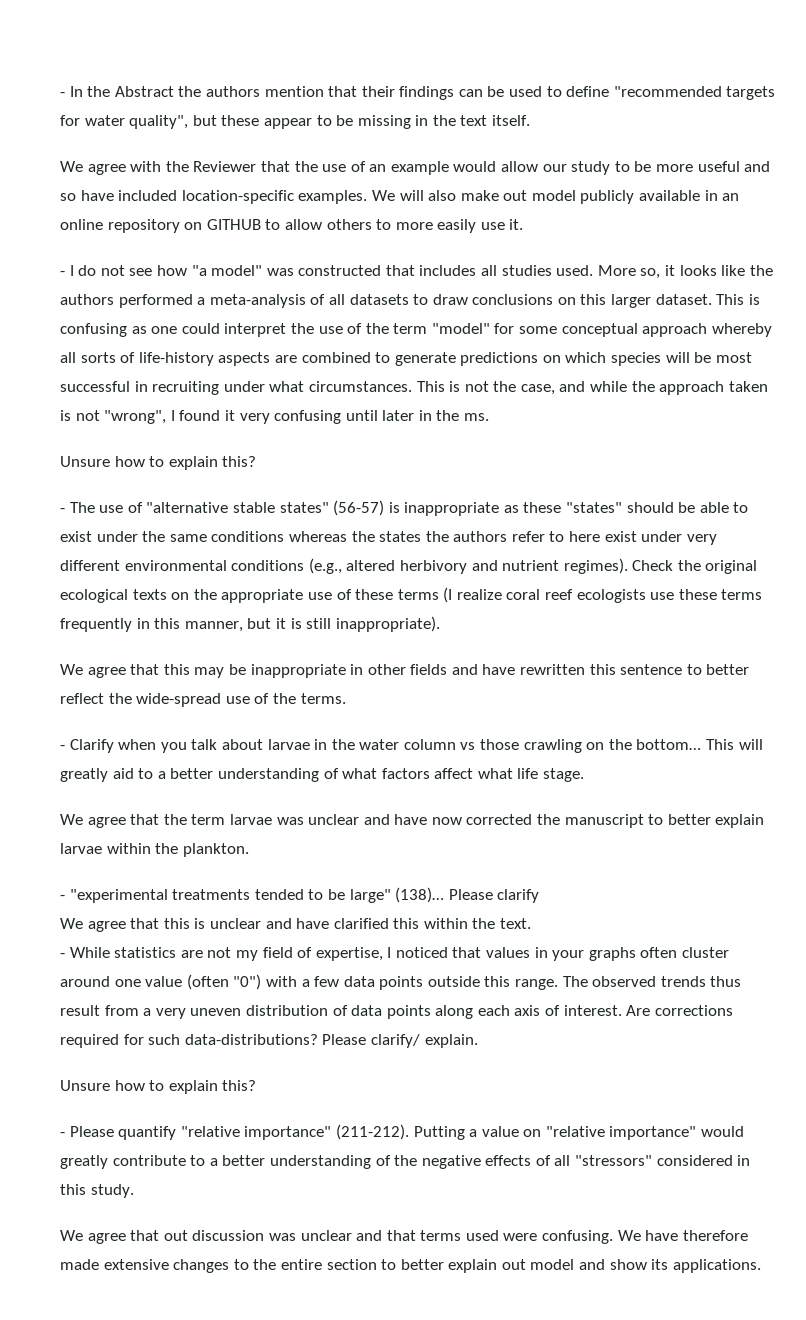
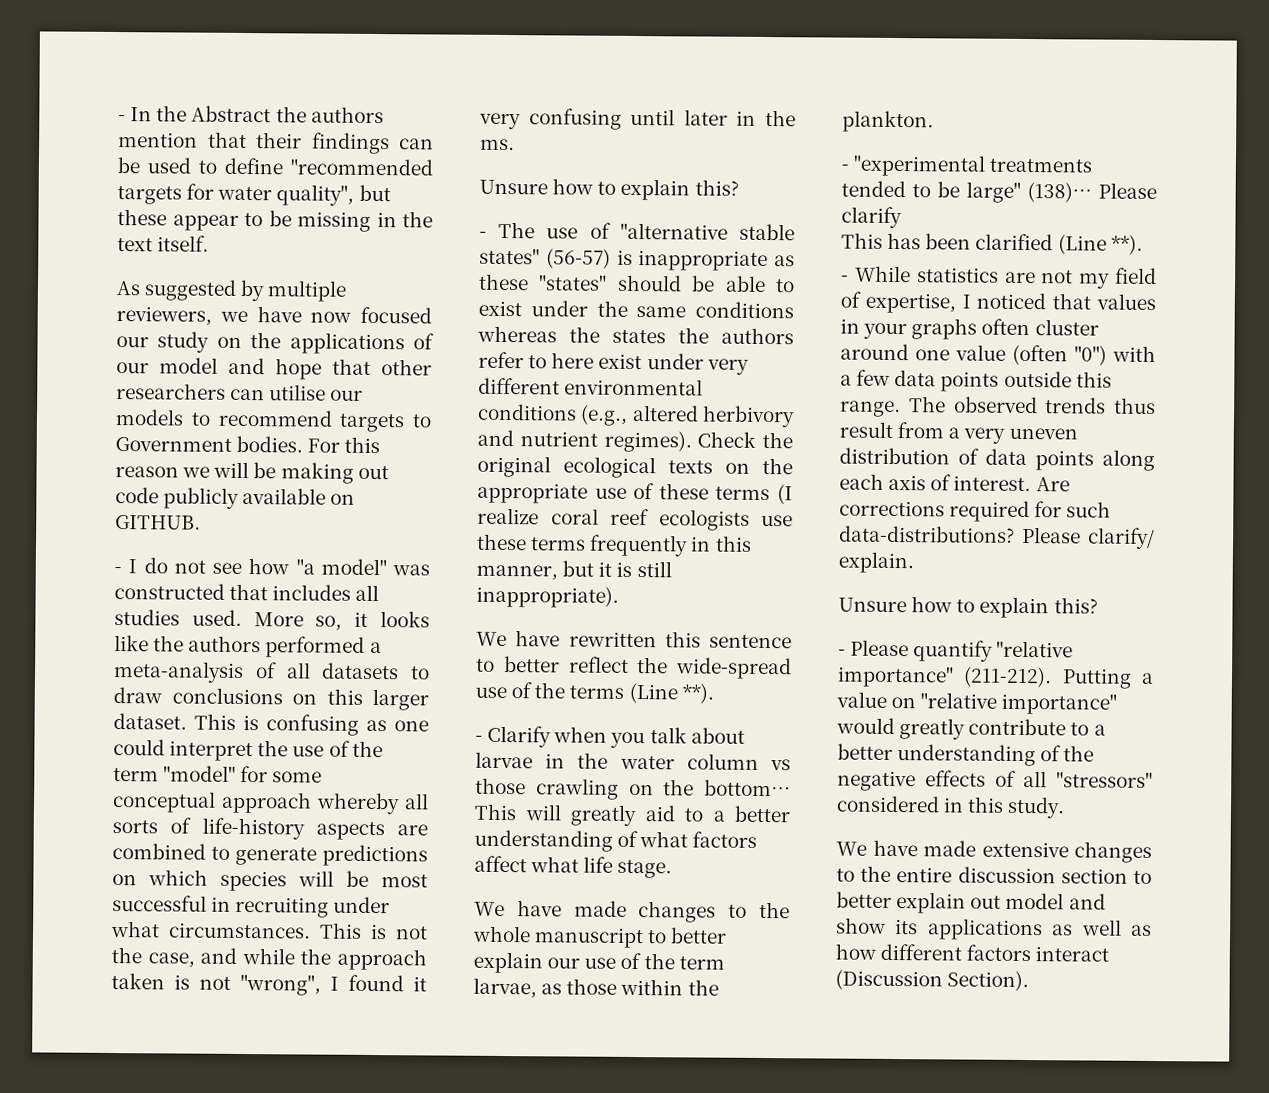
[60,161,771,175] [60,190,740,204] [60,219,524,233] We agree with the Reviewer that the use of an example would allow our study to be more useful and so have included location-specific examples. We will also make out model publicly available in an online repository on GITHUB to allow others to more easily use it. -> [116,279,348,302] [116,306,432,326] [116,331,434,355] [116,357,432,380] [116,383,364,401] [115,409,432,433] [115,435,381,454] [115,461,389,484] [115,487,356,509] [115,515,201,530] As suggested by multiple reviewers, we have now focused our study on the applications of our model and hope that other researchers can utilise our models to recommend targets to Government bodies. For this reason we will be making out code publicly available on GITHUB.
[87,664,478,678] agree that this may be inappropriate in other fields and -> (507, 639) none
[300,693,346,704] terms. -> [569,682,714,704] terms (Line **).
[87,814,765,828] [60,843,102,854] agree that the term larvae was unclear and have now corrected the manuscript to better explain larvae -> [516,900,790,923] [472,925,728,949] [473,951,725,974] [473,977,618,999] have made changes to the whole manuscript to better explain our use of the term larvae, as those
[60,918,532,932] We agree that this is unclear and have clarified this within the text. -> [841,232,1143,255] This has been clarified (Line **).
[87,1230,748,1244] agree that out discussion was unclear and that terms used were confusing. We have therefore -> [872,839,918,857] have
(322, 1264) none -> [957,866,1056,884] discussion
[672,1259,761,1273] applications. -> [926,918,1152,941] [835,943,1110,962] [835,969,1030,992] applications as well as how different factors interact (Discussion Section).

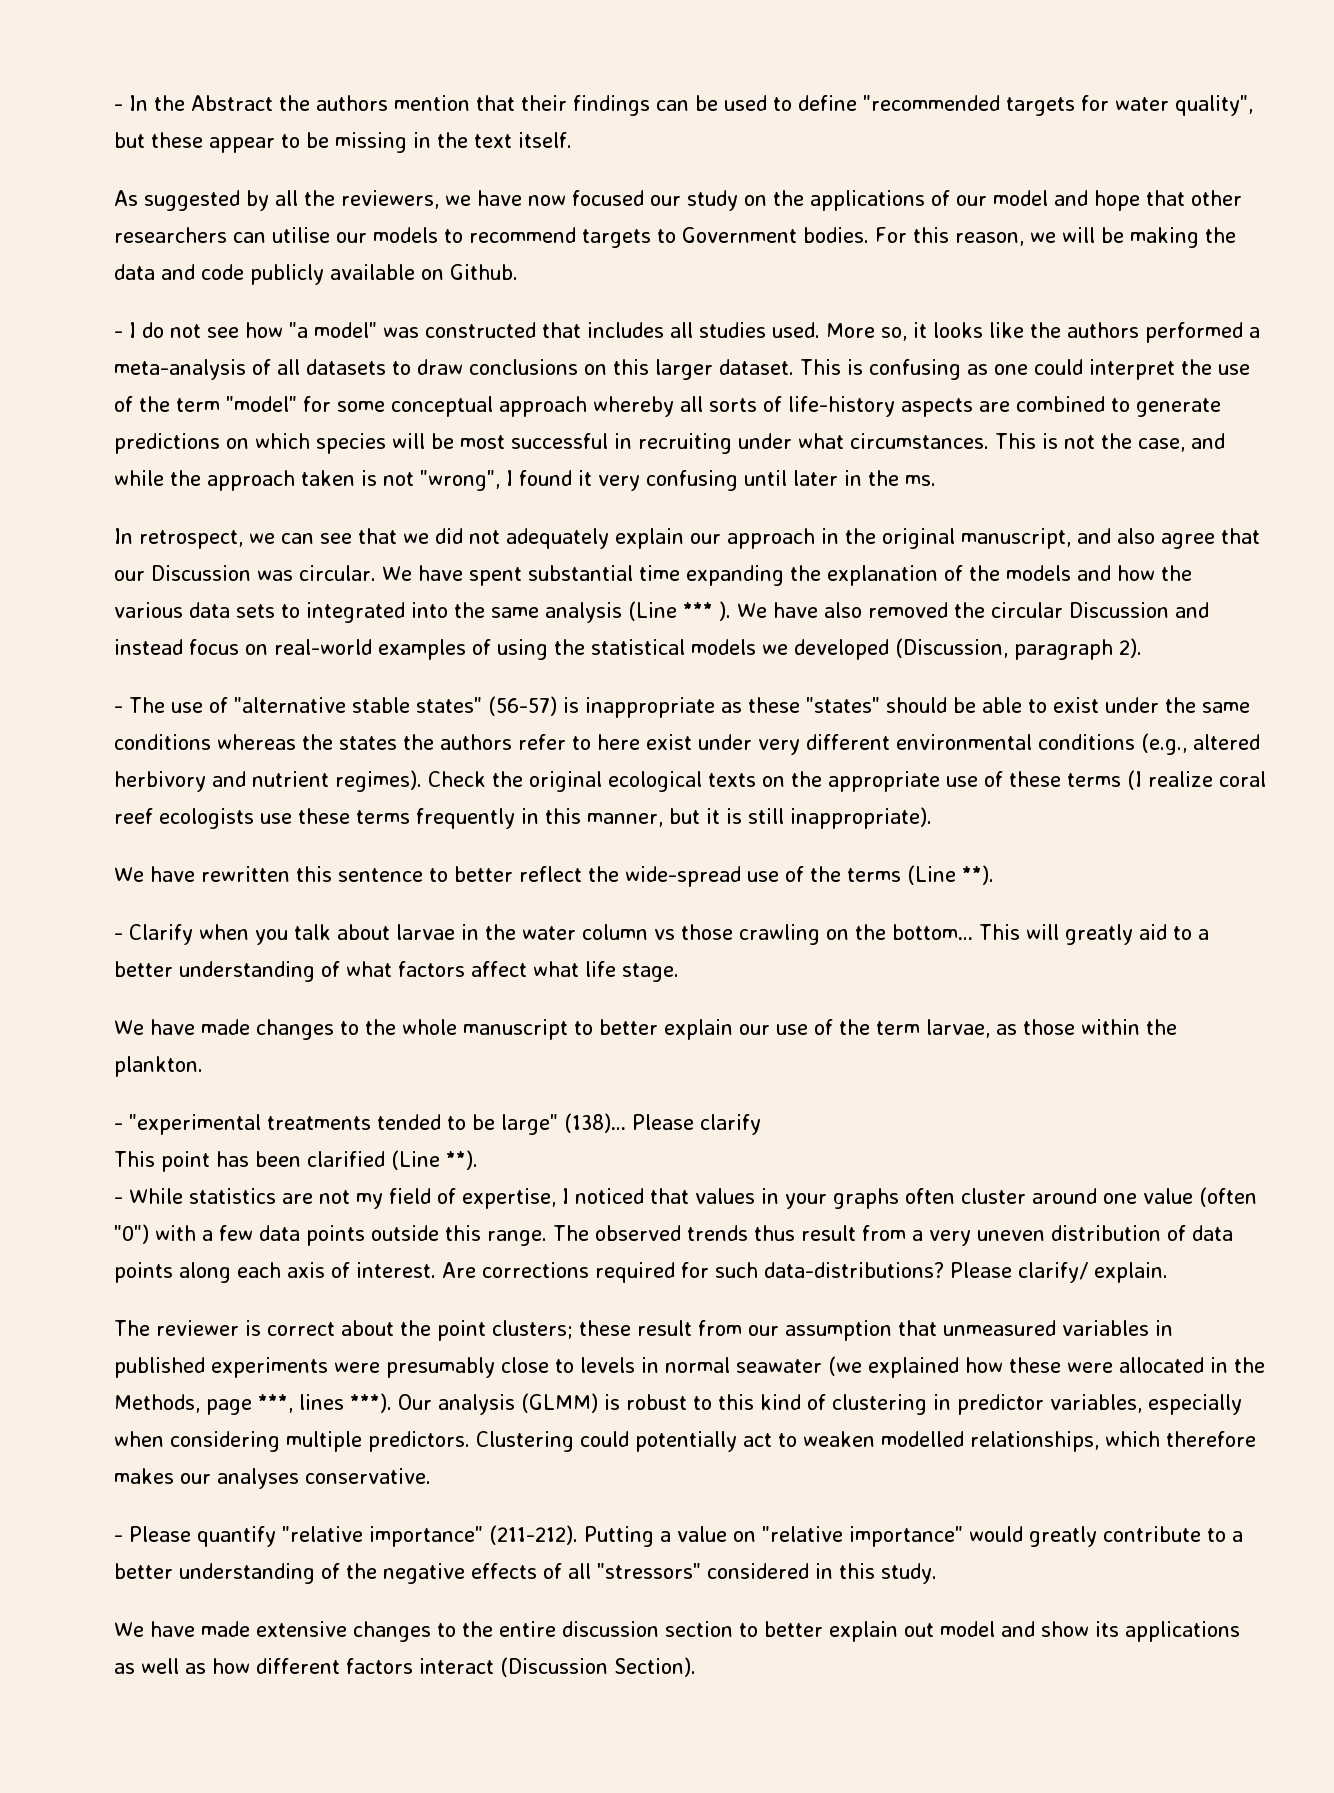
[267,280,348,302] multiple -> [275,190,335,206] all the
[115,466,179,478] reason -> [954,232,1024,246] reason,
[357,465,389,480] out -> [1204,227,1236,243] [114,264,195,280] the data and
[115,515,201,530] GITHUB. -> [450,264,518,280] Github.
[479,178,739,201] Unsure how to explain this? -> [114,528,1260,549] [114,565,1192,586] [114,601,1209,623] [114,638,1142,660] In retrospect, we can see that we did not adequately explain our approach in the original manuscript, and also agree that our Discussion was circular. We have spent substantial time expanding the explanation of the models and how the various data sets to integrated into the same analysis (Line *** ). We have also removed the circular Discussion and instead focus on real-world examples of using the statistical models we developed (Discussion, paragraph 2).
(883, 240) none -> [161,1151,210,1172] point
[838,596,1098,619] Unsure how to explain this? -> [114,1320,1173,1341] [114,1356,1265,1378] [114,1393,1242,1415] [114,1431,1256,1452] [114,1468,431,1489] The reviewer is correct about the point clusters; these result from our assumption that unmeasured variables in published experiments were presumably close to levels in normal seawater (we explained how these were allocated in the Methods, page ***, lines ***). Our analysis (GLMM) is robust to this kind of clustering in predictor variables, especially when considering multiple predictors. Clustering could potentially act to weaken modelled relationships, which therefore makes our analyses conservative.

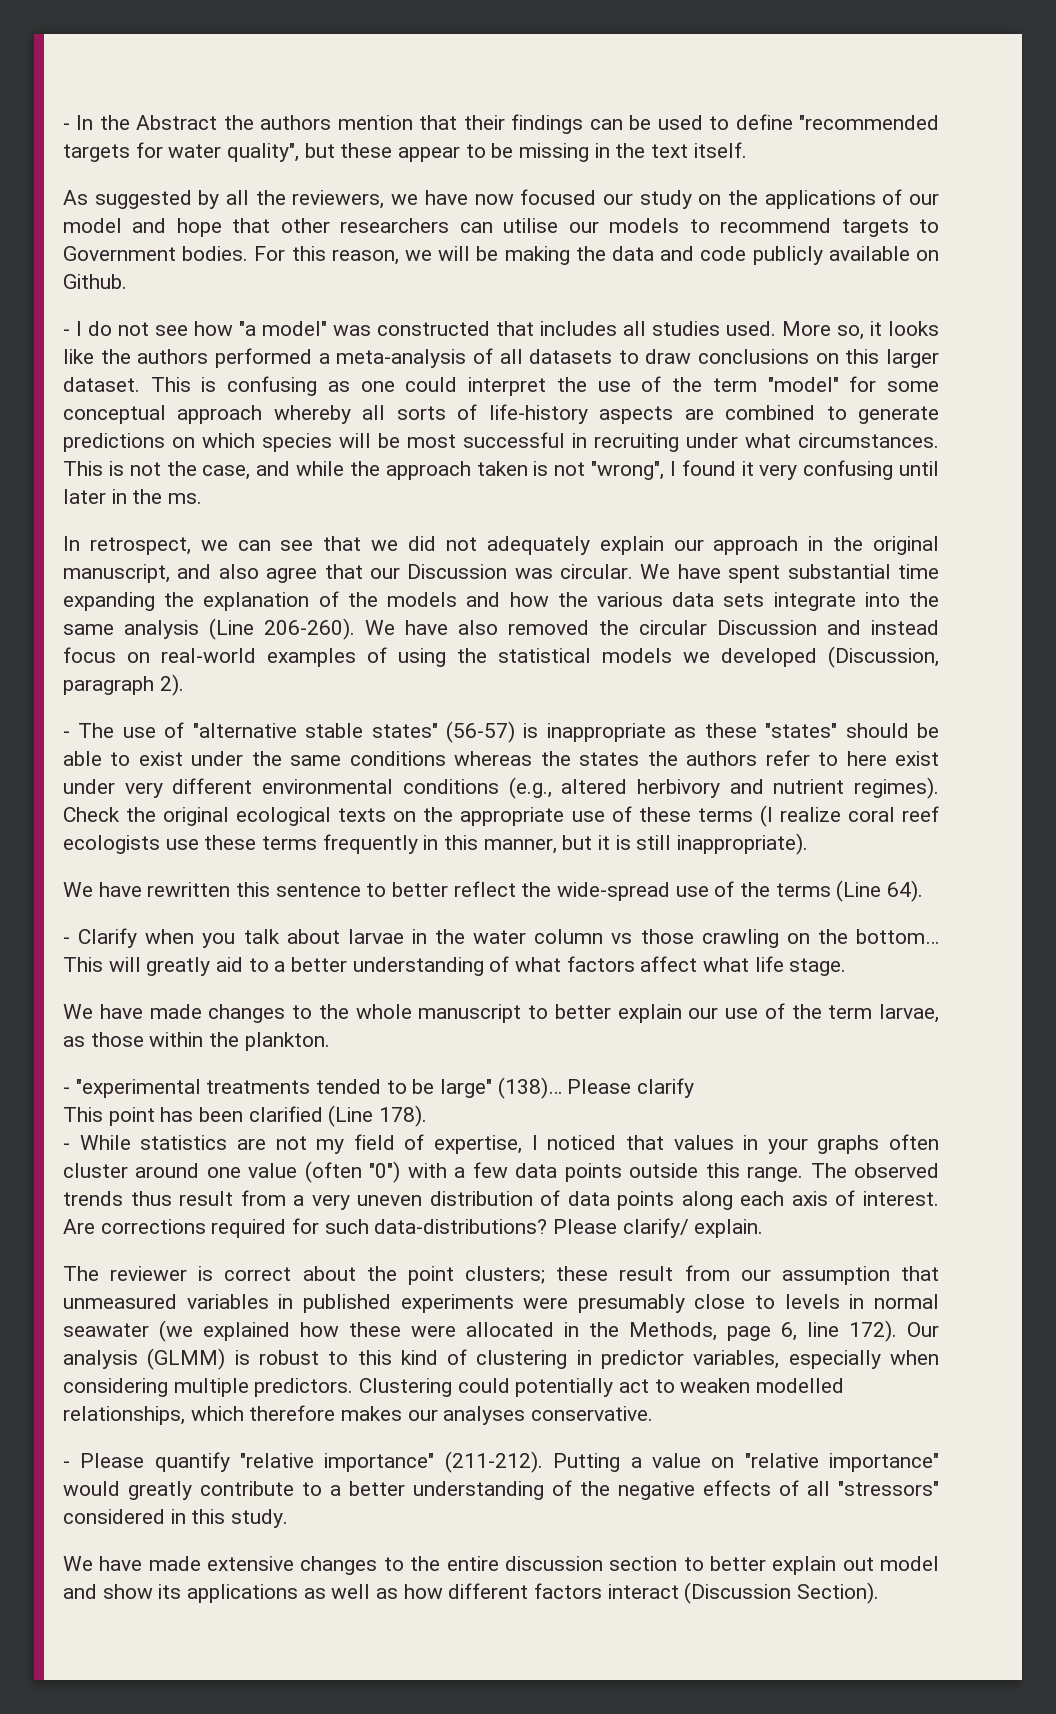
[281,602,405,623] to integrated -> [773,592,856,611] integrate
[683,601,731,621] *** ). -> [264,618,355,640] 206-260).
[961,865,994,885] **). -> [887,880,924,902] 64).
[446,1150,478,1170] **). -> [379,1105,428,1127] 178).
[258,1393,392,1413] ***, lines ***). -> [781,1320,897,1342] 6, line 172).

